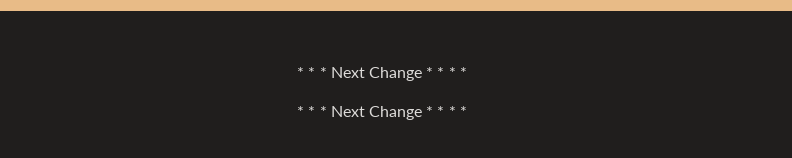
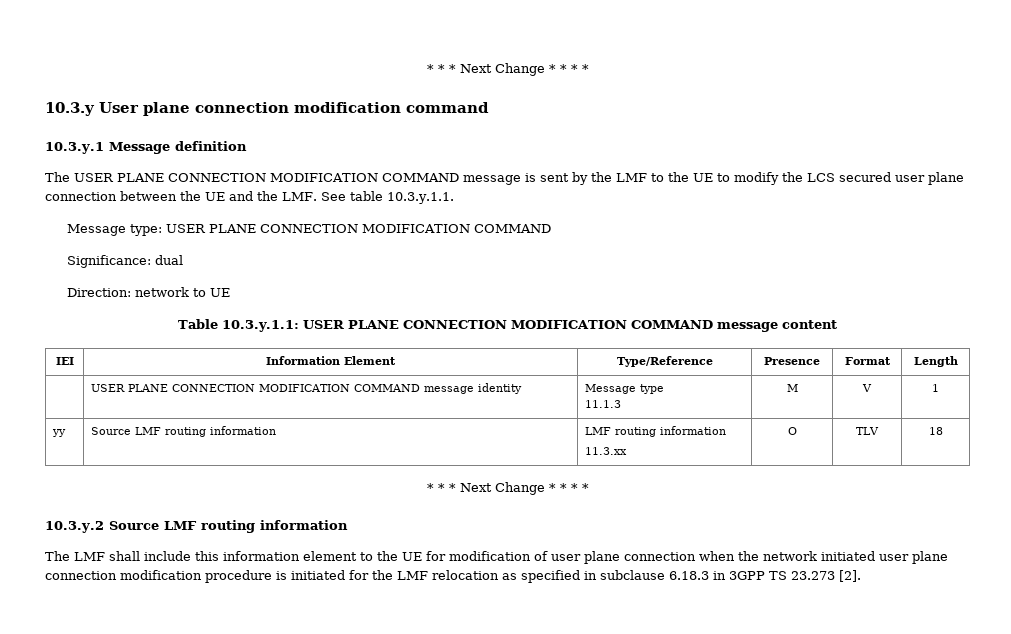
[297,67,467,81] [297,106,467,120] * * * Next Change * * * * // * * * Next Change * * * * -> [426,63,589,76] [45,102,489,116] [45,141,247,154] [45,172,964,185] [45,191,454,204] [66,224,551,236] [66,255,183,268] [66,287,230,297] [177,319,838,332] [55,357,74,365] [266,356,396,365] [616,356,713,367] [764,357,820,365] [844,357,891,365] [913,356,958,367] [91,383,523,394] [585,384,665,394] [585,400,622,408] [786,384,798,392] [862,384,872,392] [932,384,939,392] [52,429,67,437] [91,426,277,437] [585,426,727,437] [585,447,628,455] [787,427,797,435] [856,427,880,435] [928,427,943,435] [426,482,589,495] [45,520,348,533] [45,551,948,564] [45,570,861,583] * * * Next Change * * * * // 10.3.y User plane connection modification command // 10.3.y.1 Message definition // The USER PLANE CONNECTION MODIFICATION COMMAND message is sent by the LMF to the UE to modify the LCS secured user plane connection between the UE and the LMF. See table 10.3.y.1.1. // Message type: USER PLANE CONNECTION MODIFICATION COMMAND // Significance: dual // Direction: network to UE // Table 10.3.y.1.1: USER PLANE CONNECTION MODIFICATION COMMAND message content // IEI | Information Element | Type/Reference | Presence | Format | Length // | USER PLANE CONNECTION MODIFICATION COMMAND message identity | Message type // 11.1.3 | M | V | 1 // yy | Source LMF routing information | LMF routing information // 11.3.xx | O | TLV | 18 // * * * Next Change * * * * // 10.3.y.2 Source LMF routing information // The LMF shall include this information element to the UE for modification of user plane connection when the network initiated user plane connection modification procedure is initiated for the LMF relocation as specified in subclause 6.18.3 in 3GPP TS 23.273 [2].

